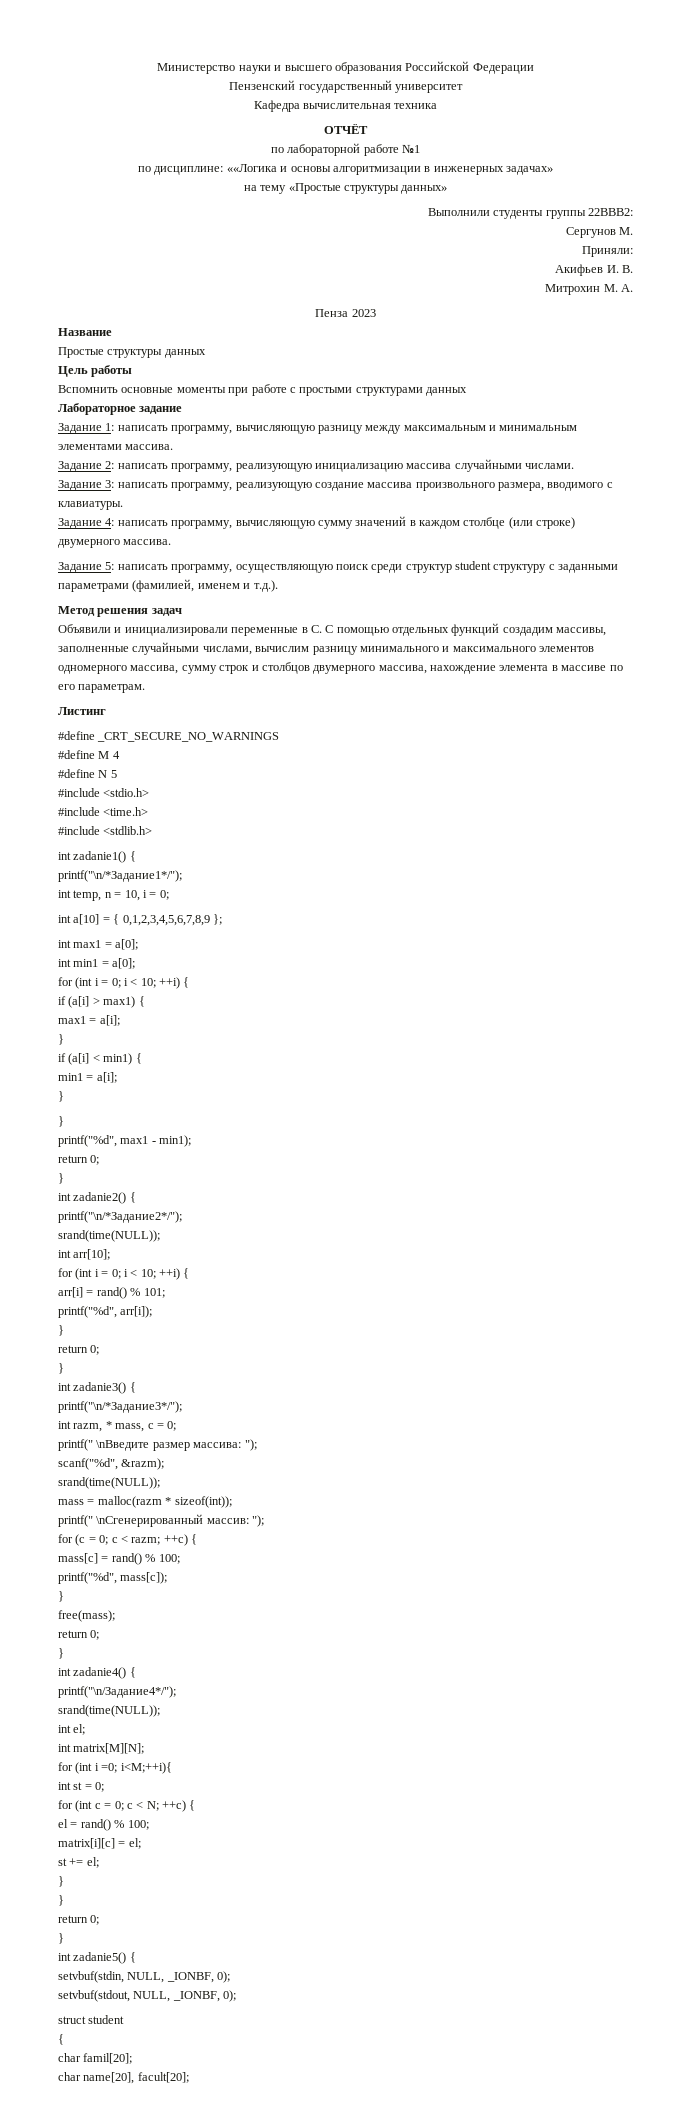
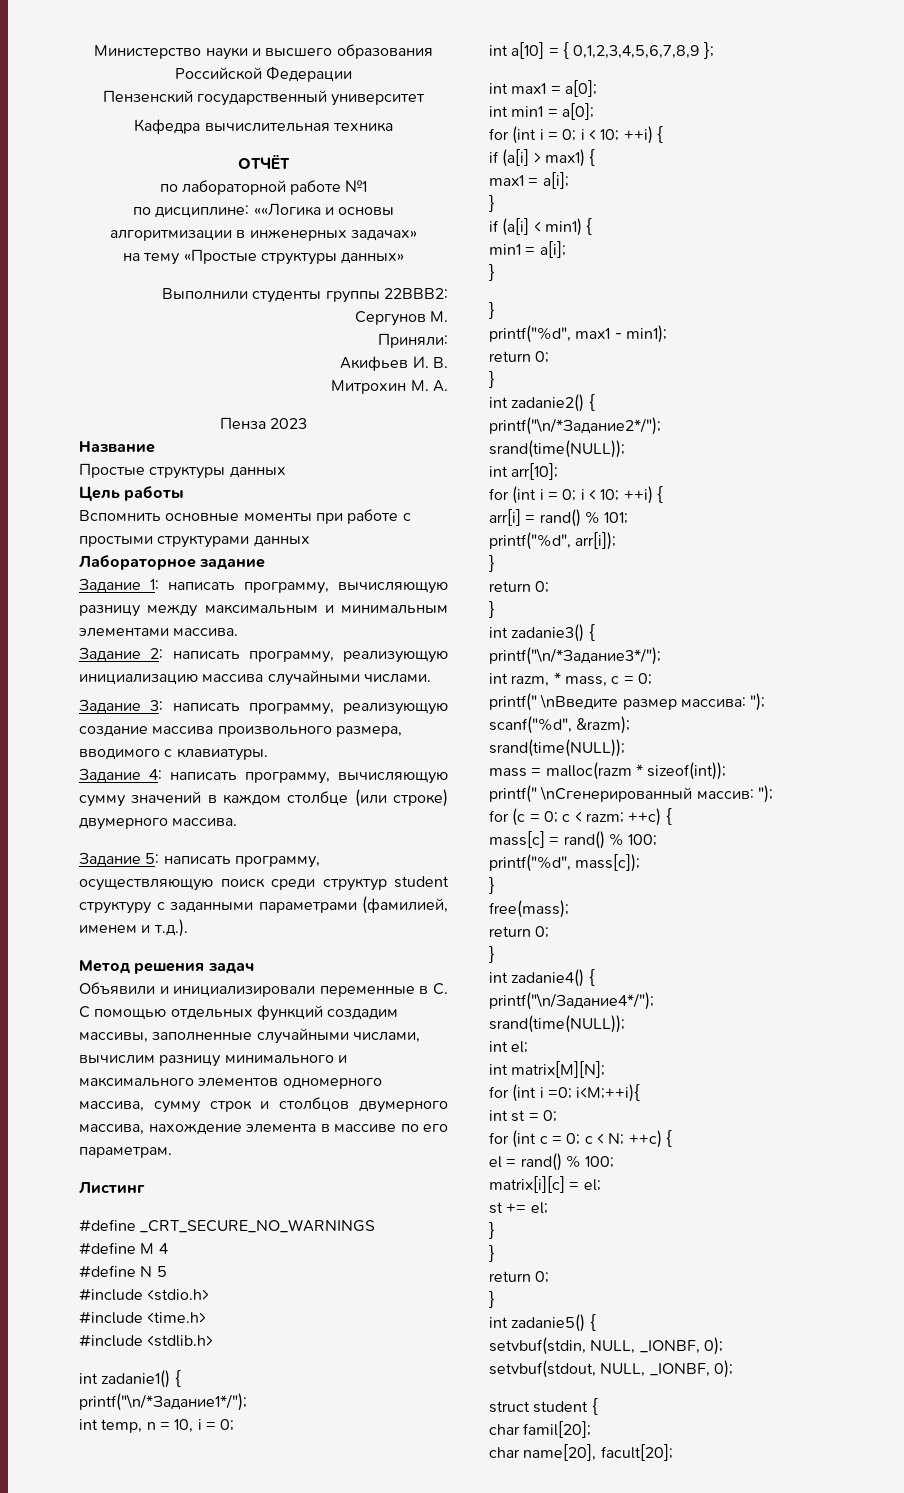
(125, 2019) // -> (589, 1407) none

